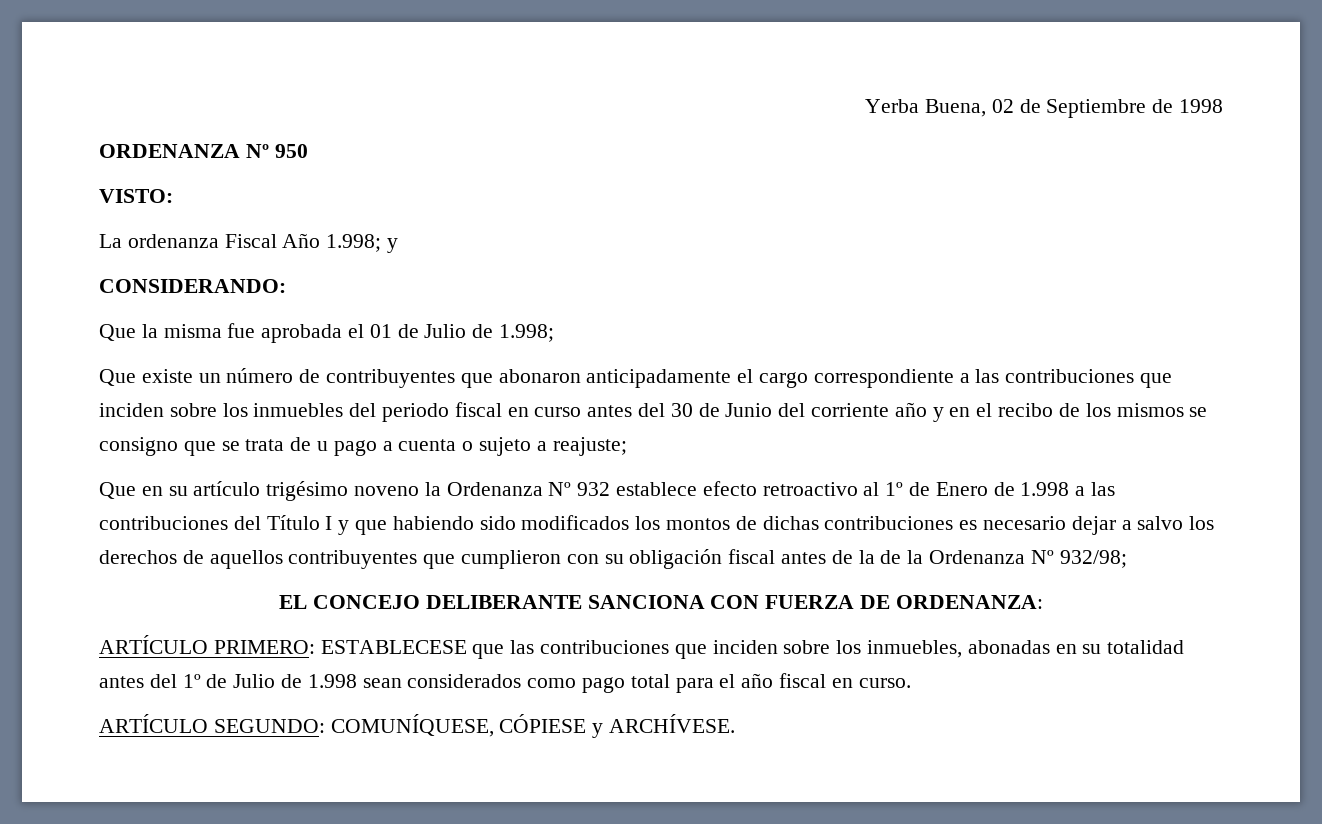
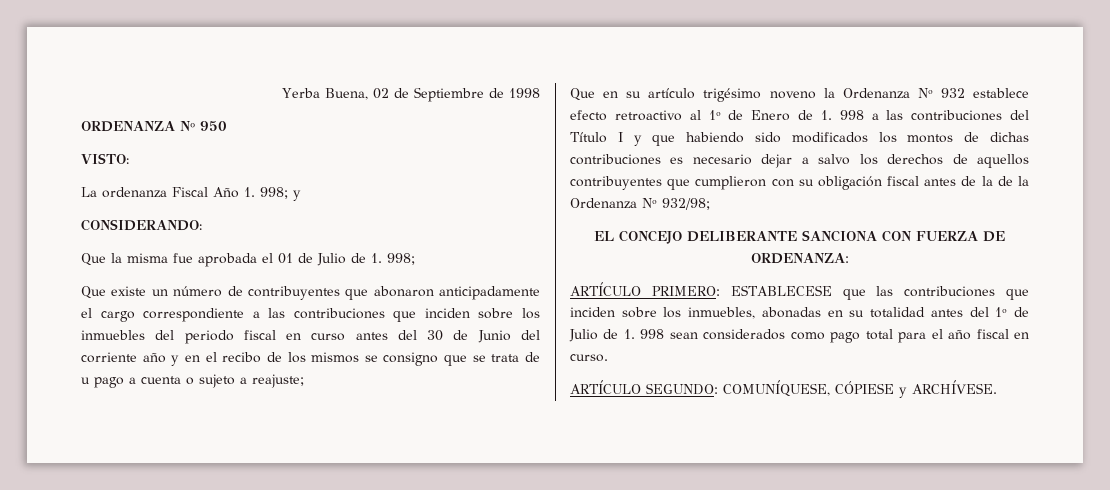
[326,234,382,252] 1.998; -> [244,187,288,199] 1. 998;
[499,324,555,342] 1.998; -> [371,253,415,265] 1. 998;
[1020,482,1070,496] 1.998 -> [820,110,864,120] 1. 998
[307,674,357,688] 1.998 -> [623,329,665,339] 1. 998

